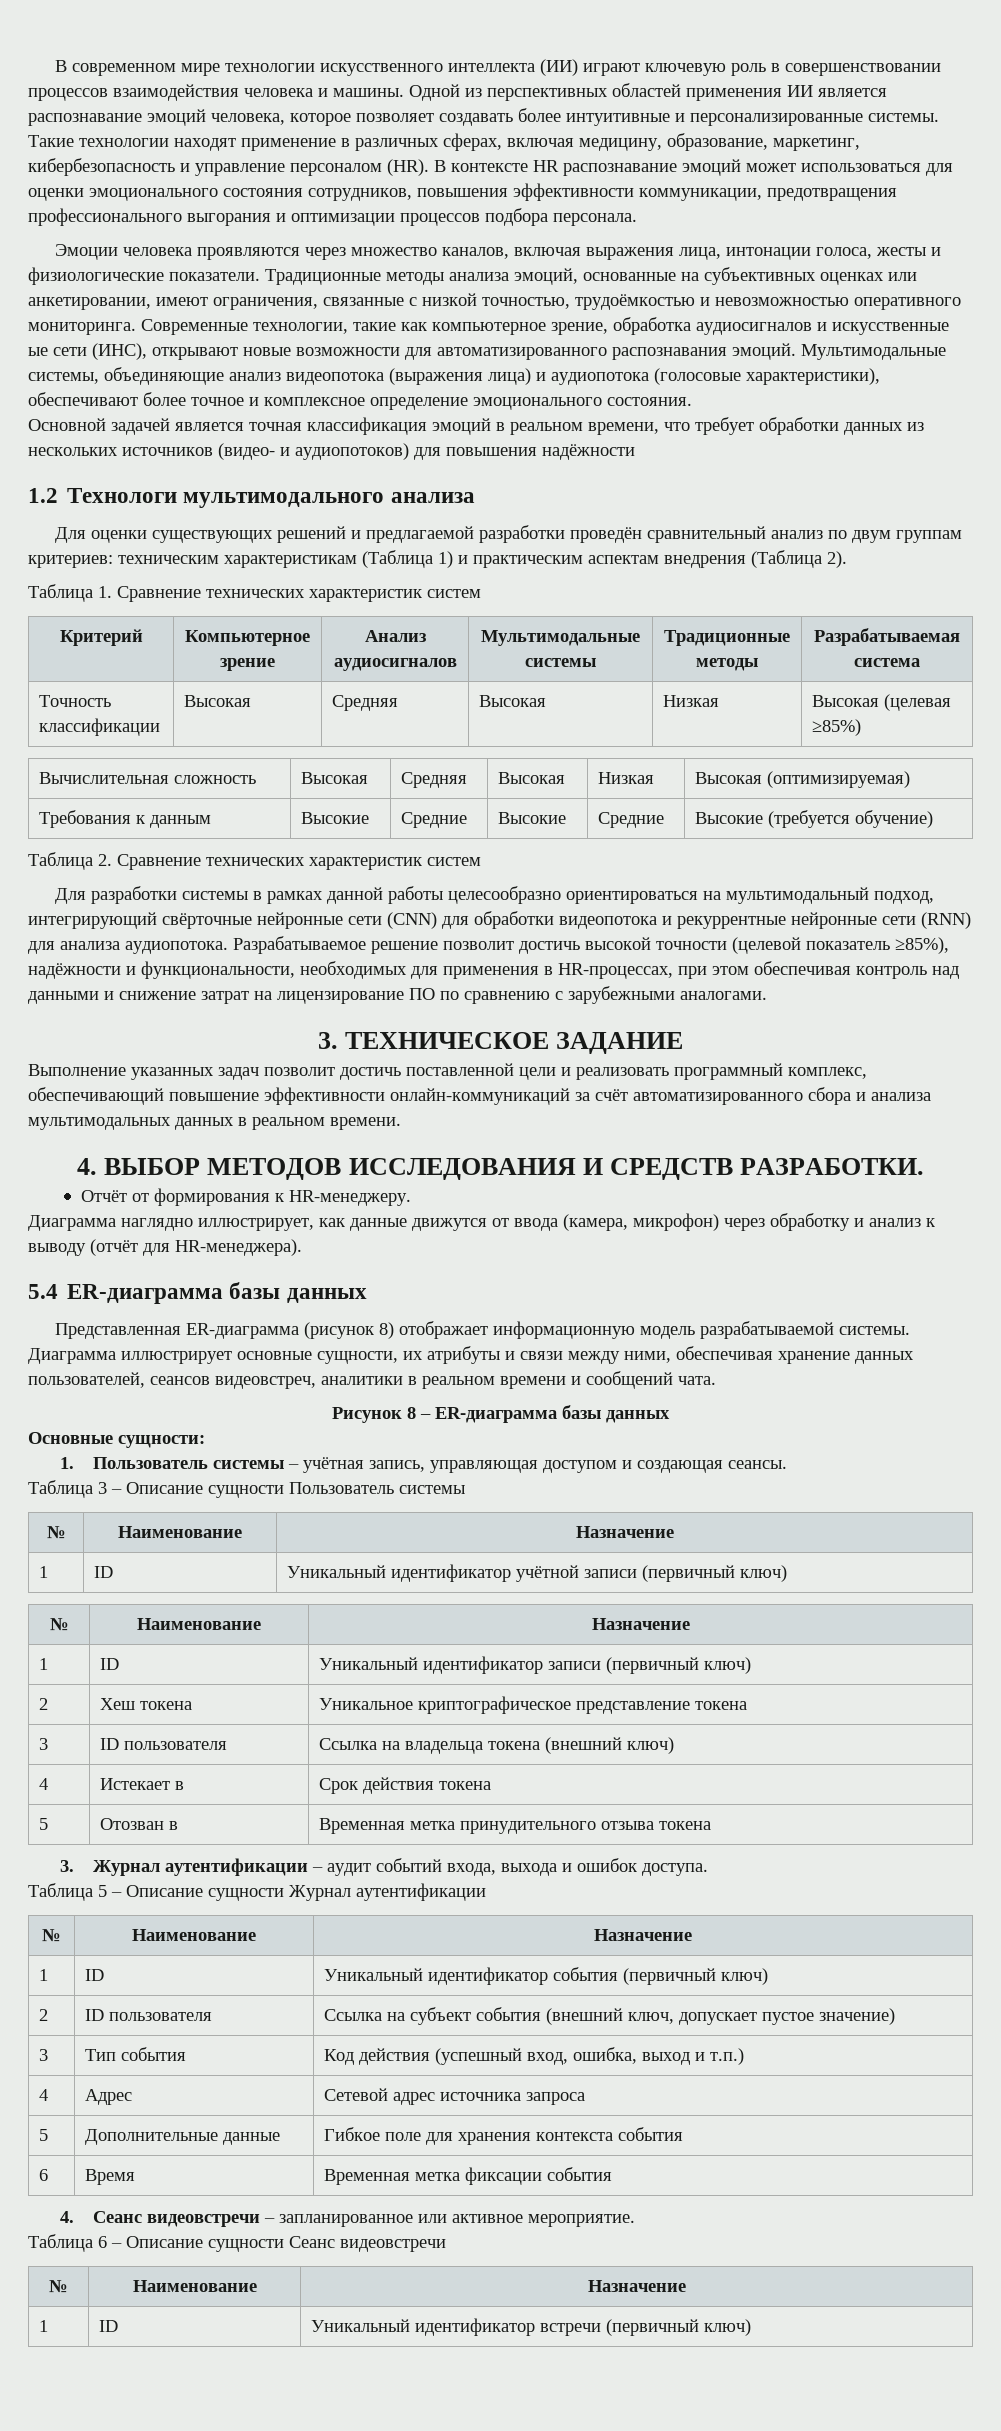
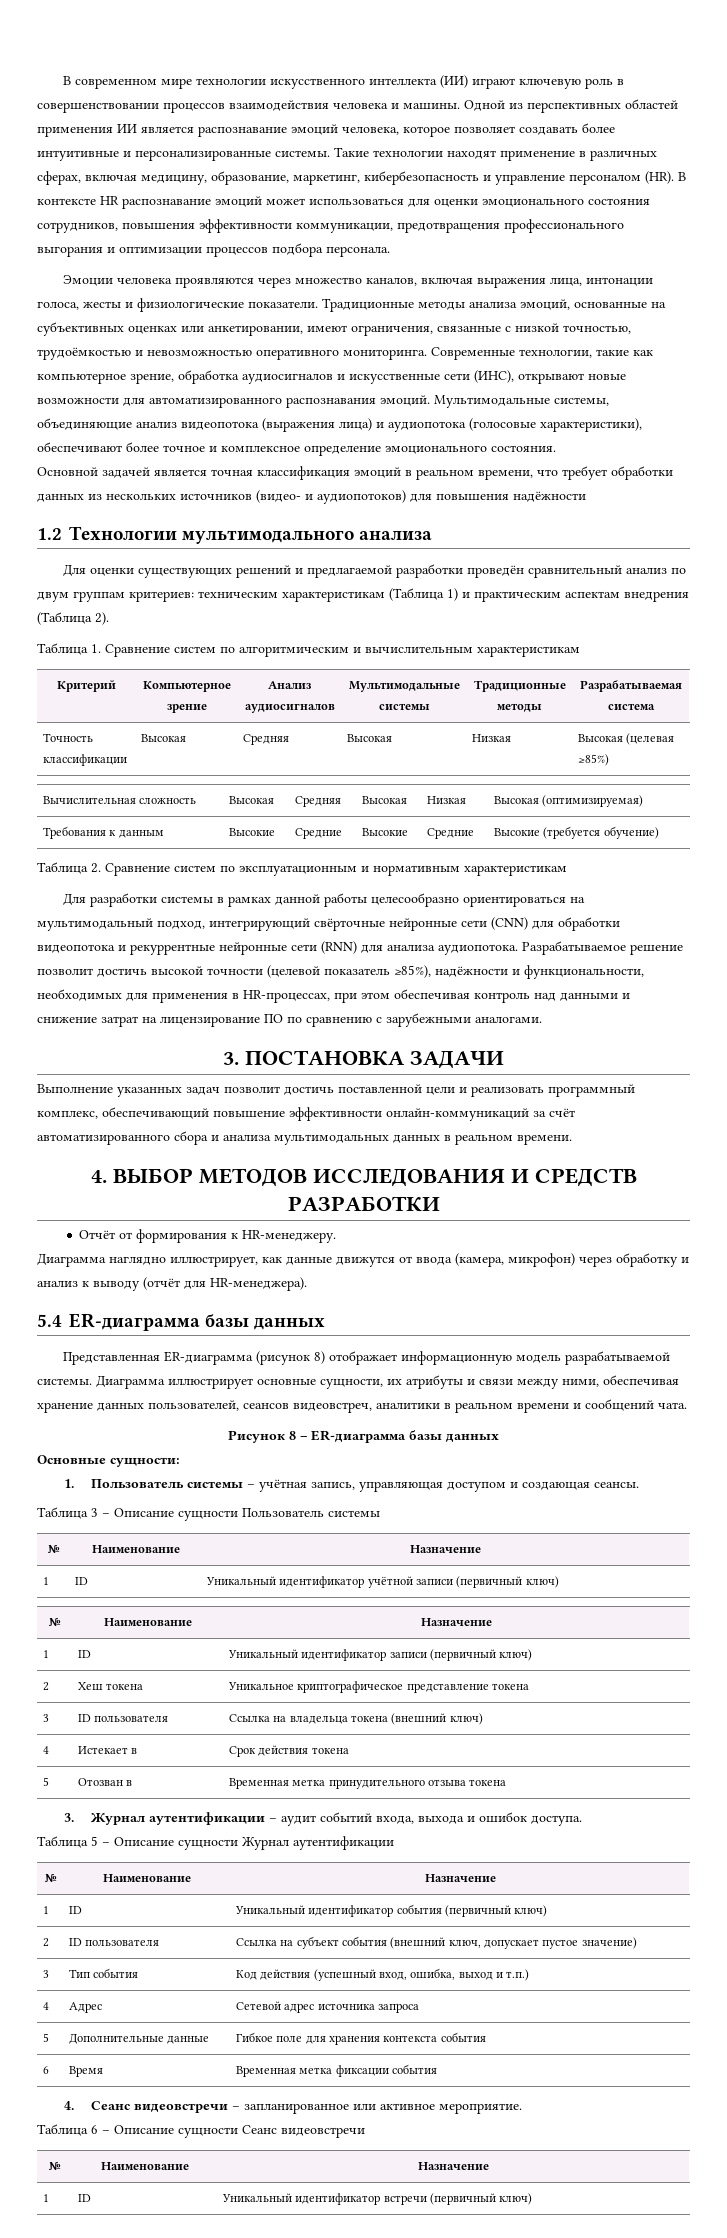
[28,347,48,356] ые -> (440, 378) none
[67,488,178,503] Технологи -> [69,526,177,540] Технологии
[206,589,481,602] технических характеристик систем -> [174,646,580,657] систем по алгоритмическим и вычислительным характеристикам
[206,857,481,870] технических характеристик систем -> [174,865,567,876] систем по эксплуатационным и нормативным характеристикам
[345,1032,684,1054] ТЕХНИЧЕСКОЕ ЗАДАНИЕ -> [245,1050,504,1069] ПОСТАНОВКА ЗАДАЧИ
[739,1158,924,1175] РАЗРАБОТКИ. -> [287,1196,440,1212] РАЗРАБОТКИ

